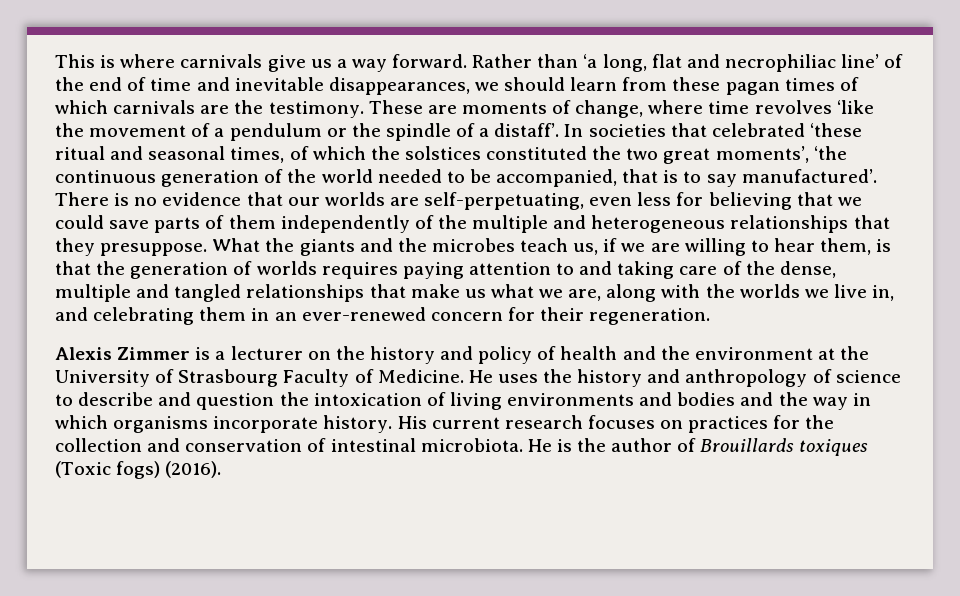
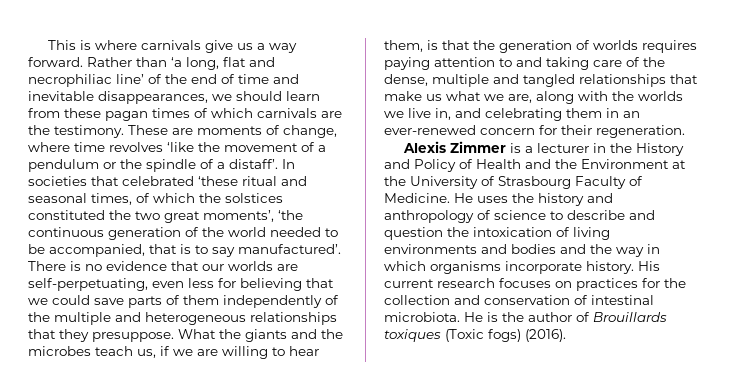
[307,346,813,364] on the history and policy of health and the environment -> [593,143,685,156] [384,159,669,172] in the History and Policy of Health and the Environment

